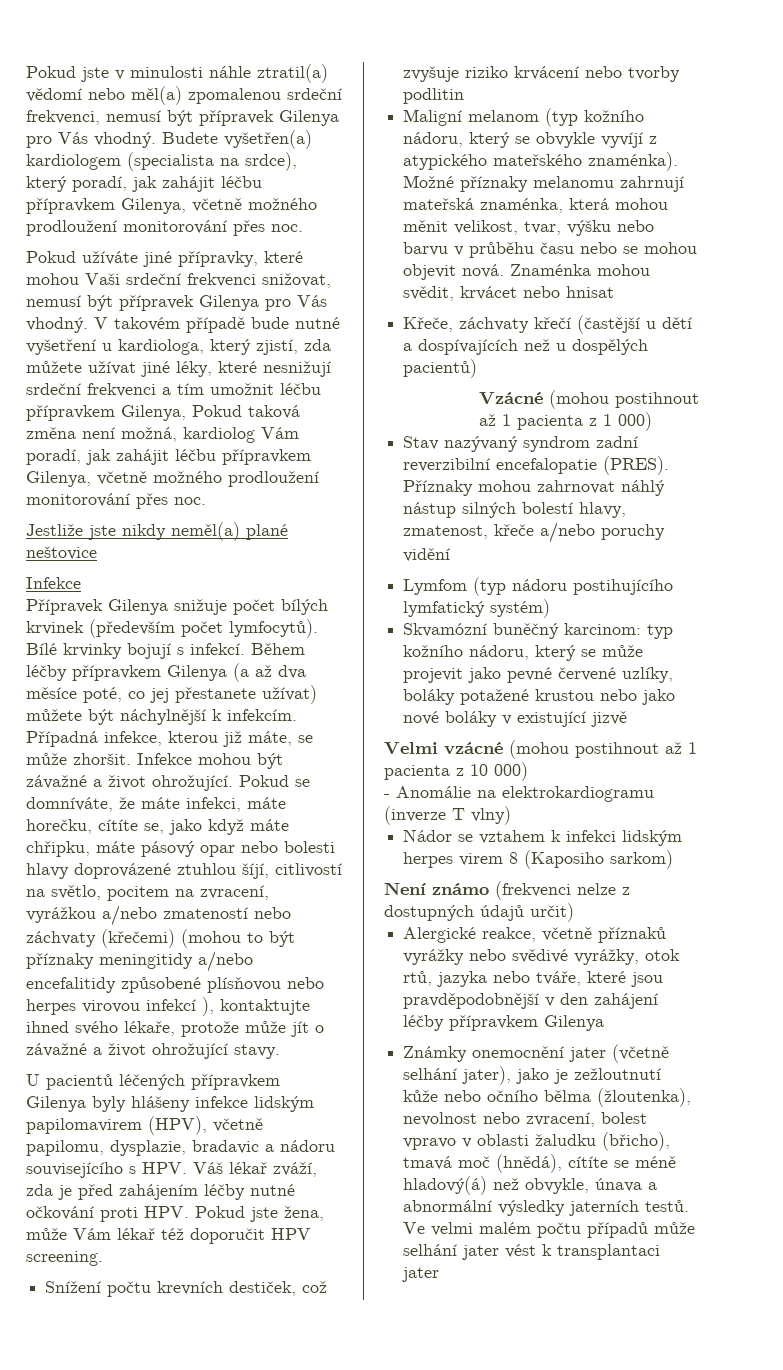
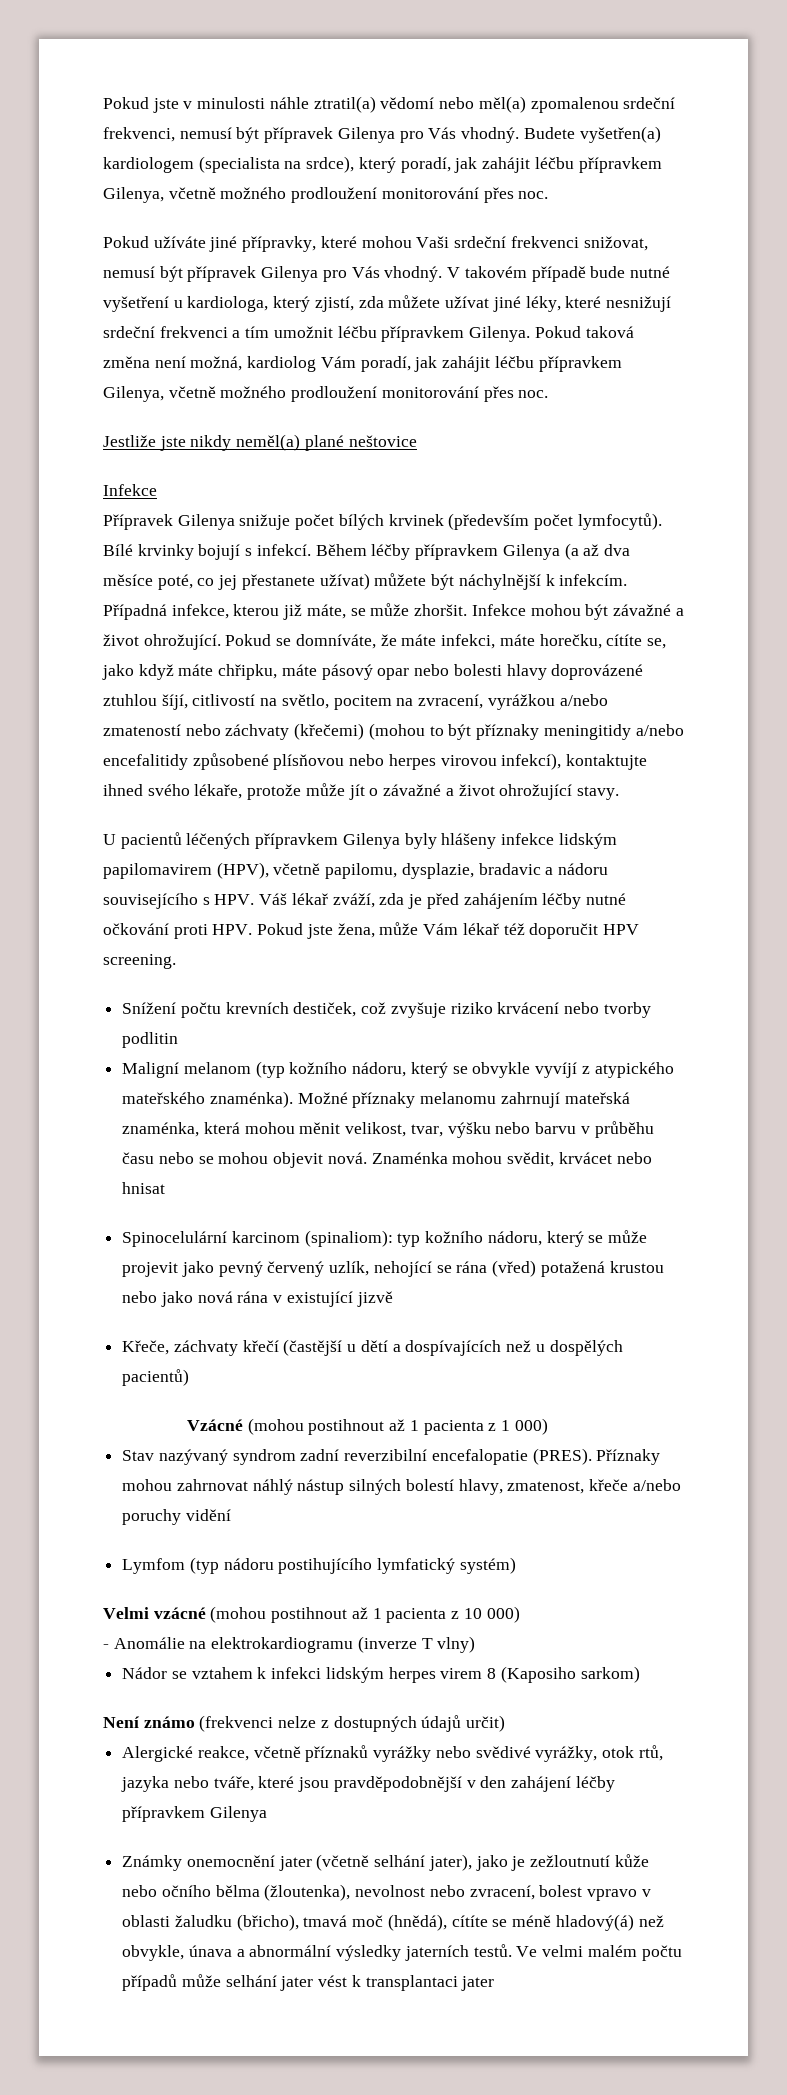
[121,405,186,421] Gilenya, -> [469,326,531,342] Gilenya.
[146,997,214,1016] infekcí ), -> [501,753,562,770] infekcí),
(615, 292) none -> [122,1230,648,1247] [122,1260,664,1277] [122,1291,393,1307] // Spinocelulární karcinom (spinaliom): typ kožního nádoru, který se může projevit jako pevný červený uzlík, nehojící se rána (vřed) potažená krustou nebo jako nová rána v existující jizvě
[403,623,674,639] [403,645,644,661] [403,667,674,683] [403,689,676,705] [403,711,628,727] // Skvamózní buněčný karcinom: typ kožního nádoru, který se může projevit jako pevné červené uzlíky, boláky potažené krustou nebo jako nové boláky v existující jizvě -> (516, 1565) none

